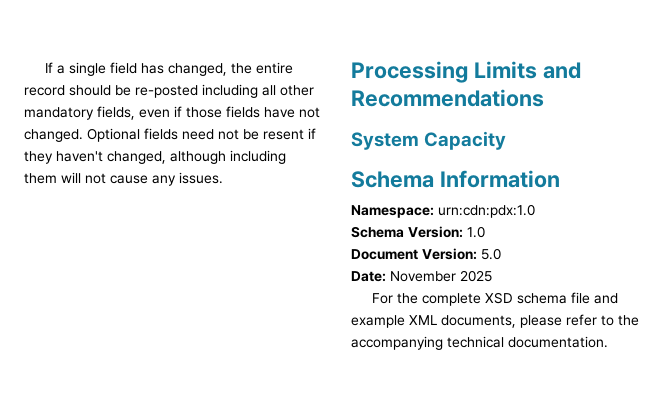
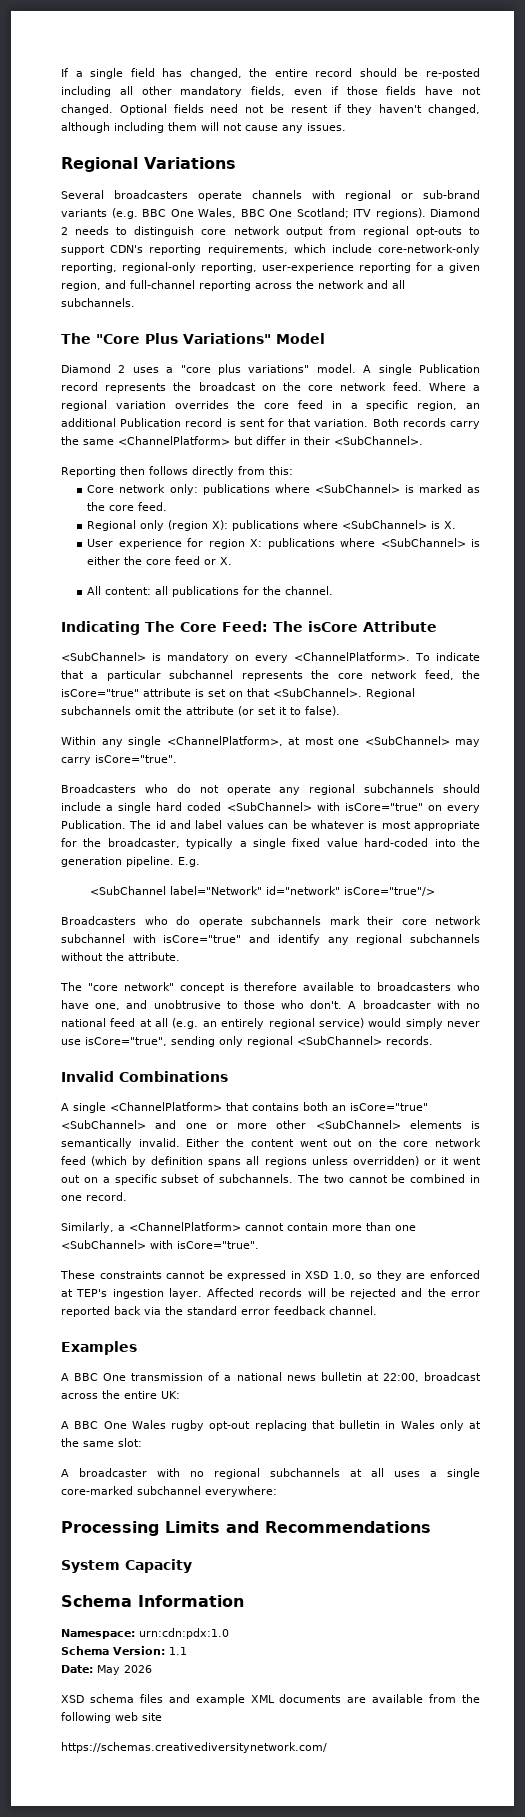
(223, 178) none -> [61,157,236,172] [61,190,480,201] [61,208,480,219] [61,226,481,237] [61,244,480,255] [61,262,480,273] [61,280,405,291] [61,298,135,307] [61,333,325,344] [61,364,480,375] [61,382,480,393] [61,400,481,411] [61,418,480,429] [61,436,423,445] [61,466,293,477] [87,484,480,495] [87,502,168,511] [87,520,457,531] [87,538,480,549] [87,556,233,565] [87,586,334,597] [61,621,437,635] [61,652,480,663] [61,670,481,681] [61,688,415,699] [61,706,340,716] [61,736,480,747] [61,755,177,765] [61,784,480,795] [61,802,480,813] [61,820,481,831] [61,838,480,849] [61,856,200,867] [89,886,435,896] [61,916,481,927] [61,934,481,945] [61,952,180,961] [60,982,481,993] [61,1000,481,1010] [61,1018,481,1029] [61,1036,433,1047] [61,1071,228,1082] [61,1102,428,1113] [61,1120,480,1129] [61,1138,481,1149] [61,1156,481,1167] [61,1174,480,1185] [61,1192,127,1201] [61,1222,416,1233] [61,1240,259,1249] [60,1270,481,1281] [61,1288,480,1299] [61,1306,377,1317] [61,1341,137,1355] [61,1372,481,1382] [61,1390,180,1399] [61,1420,481,1431] [61,1438,142,1447] [61,1468,480,1479] [61,1486,277,1497] // Regional Variations // Several broadcasters operate channels with regional or sub-brand variants (e.g. BBC One Wales, BBC One Scotland; ITV regions). Diamond 2 needs to distinguish core network output from regional opt-outs to support CDN's reporting requirements, which include core-network-only reporting, regional-only reporting, user-experience reporting for a given region, and full-channel reporting across the network and all subchannels. // The "Core Plus Variations" Model // Diamond 2 uses a "core plus variations" model. A single Publication record represents the broadcast on the core network feed. Where a regional variation overrides the core feed in a specific region, an additional Publication record is sent for that variation. Both records carry the same <ChannelPlatform> but differ in their <SubChannel>. // Reporting then follows directly from this: // Core network only: publications where <SubChannel> is marked as the core feed. // Regional only (region X): publications where <SubChannel> is X. // User experience for region X: publications where <SubChannel> is either the core feed or X. // All content: all publications for the channel. // Indicating The Core Feed: The isCore Attribute // <SubChannel> is mandatory on every <ChannelPlatform>. To indicate that a particular subchannel represents the core network feed, the isCore="true" attribute is set on that <SubChannel>. Regional subchannels omit the attribute (or set it to false). // Within any single <ChannelPlatform>, at most one <SubChannel> may carry isCore="true". // Broadcasters who do not operate any regional subchannels should include a single hard coded <SubChannel> with isCore="true" on every Publication. The id and label values can be whatever is most appropriate for the broadcaster, typically a single fixed value hard-coded into the generation pipeline. E.g. // <SubChannel label="Network" id="network" isCore="true"/> // Broadcasters who do operate subchannels mark their core network subchannel with isCore="true" and identify any regional subchannels without the attribute. // The "core network" concept is therefore available to broadcasters who have one, and unobtrusive to those who don't. A broadcaster with no national feed at all (e.g. an entirely regional service) would simply never use isCore="true", sending only regional <SubChannel> records. // Invalid Combinations // A single <ChannelPlatform> that contains both an isCore="true" <SubChannel> and one or more other <SubChannel> elements is semantically invalid. Either the content went out on the core network feed (which by definition spans all regions unless overridden) or it went out on a specific subset of subchannels. The two cannot be combined in one record. // Similarly, a <ChannelPlatform> cannot contain more than one <SubChannel> with isCore="true". // These constraints cannot be expressed in XSD 1.0, so they are enforced at TEP's ingestion layer. Affected records will be rejected and the error reported back via the standard error feedback channel. // Examples // A BBC One transmission of a national news bulletin at 22:00, broadcast across the entire UK: // A BBC One Wales rugby opt-out replacing that bulletin in Wales only at the same slot: // A broadcaster with no regional subchannels at all uses a single core-marked subchannel everywhere:
[467,226,485,238] [351,248,501,260] [351,270,492,282] [371,293,481,306] 1.0 // Document Version: 5.0 // Date: November 2025 // For the complete -> [169,1647,187,1655] [61,1665,152,1675] 1.1 // Date: May 2026 //
[570,292,590,304] file -> [139,1694,163,1703] files
[441,314,639,328] [351,336,608,350] documents, please refer to the accompanying technical documentation. -> [279,1694,480,1703] [61,1712,162,1723] [61,1742,327,1753] documents are available from the following web site // https://schemas.creativediversitynetwork.com/

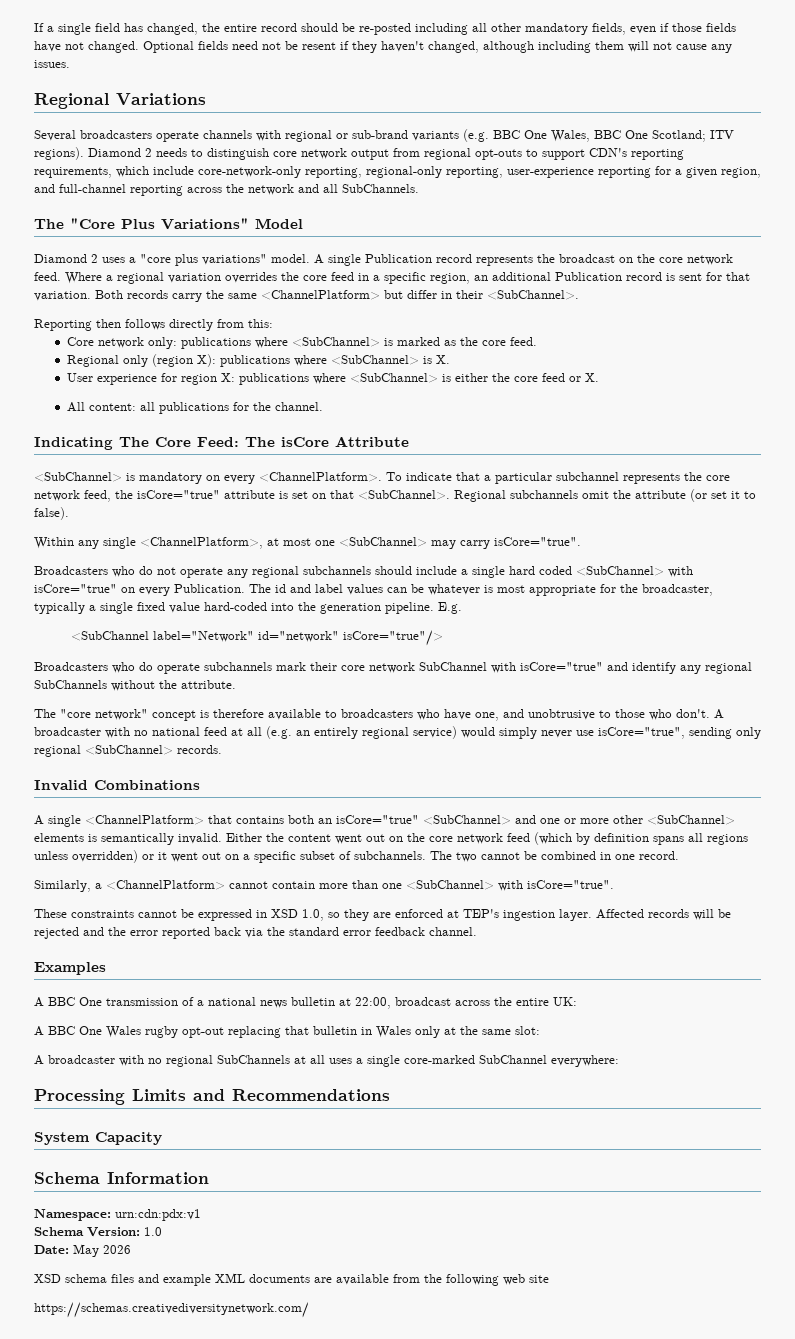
[61,298,135,307] subchannels. -> [342,184,419,193] SubChannels.
[61,934,125,943] subchannel -> [419,662,487,671] SubChannel
[410,934,481,943] subchannels -> [34,680,107,689] SubChannels
[270,1468,340,1477] subchannels -> [217,1055,290,1064] SubChannels
[137,1486,201,1495] subchannel -> [479,1055,547,1064] SubChannel
[139,1628,229,1639] urn:cdn:pdx:1.0 -> [115,1209,201,1221] urn:cdn:pdx:v1
[169,1647,187,1655] 1.1 -> [144,1227,162,1236] 1.0

